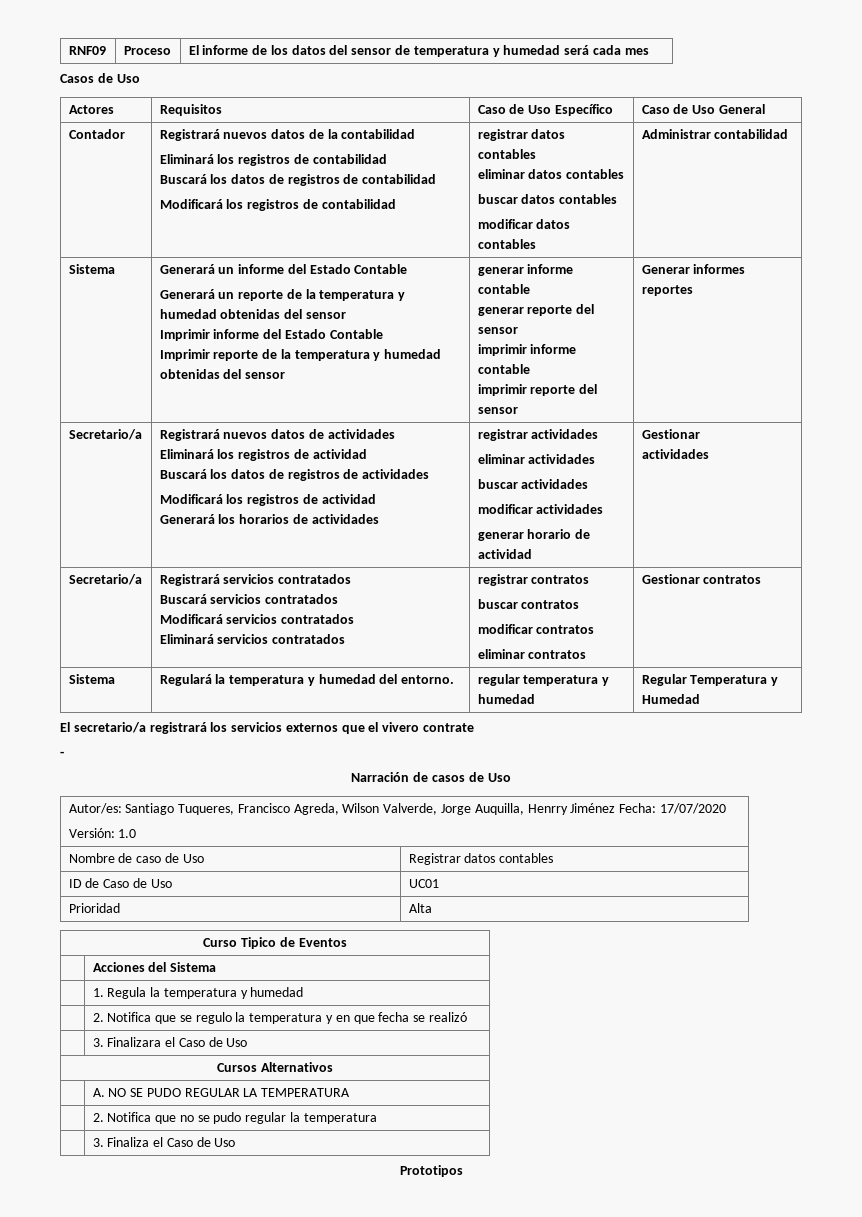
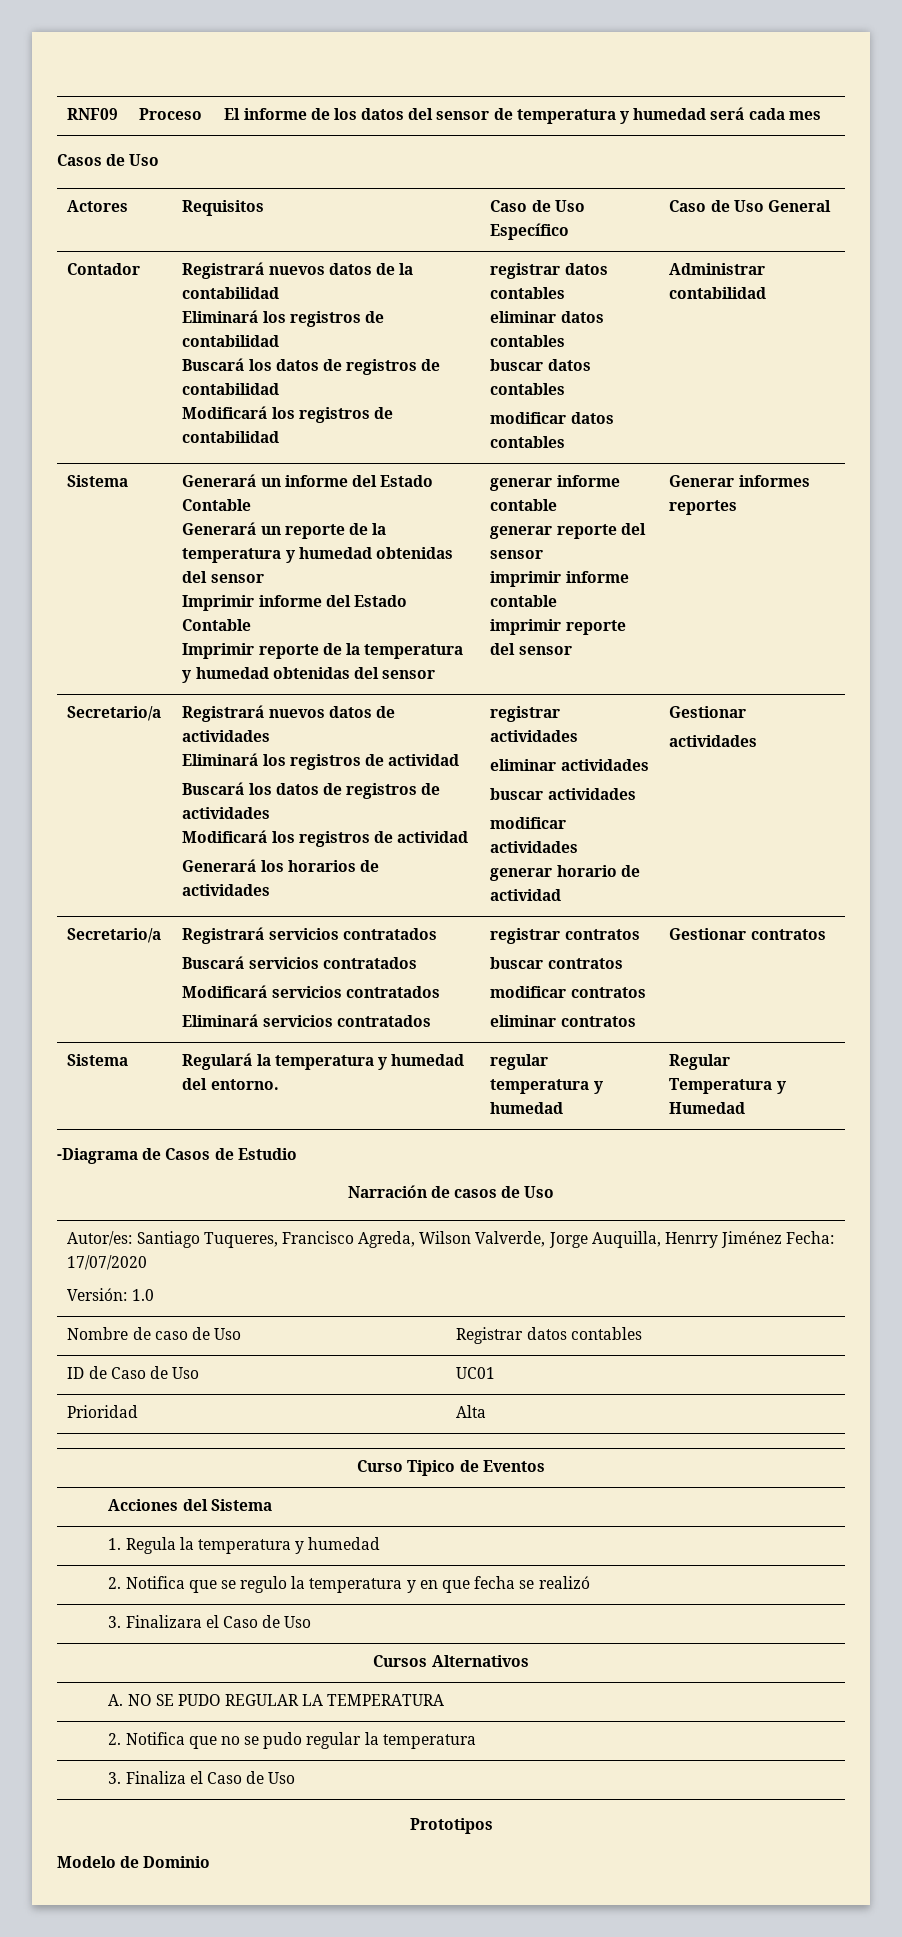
[60,722,475,734] [60,751,64,757] El secretario/a registrará los servicios externos que el vivero contrate // - -> [57,1148,297,1164] -Diagrama de Casos de Estudio
(463, 1171) none -> [57,1856,211,1868] // Modelo de Dominio

